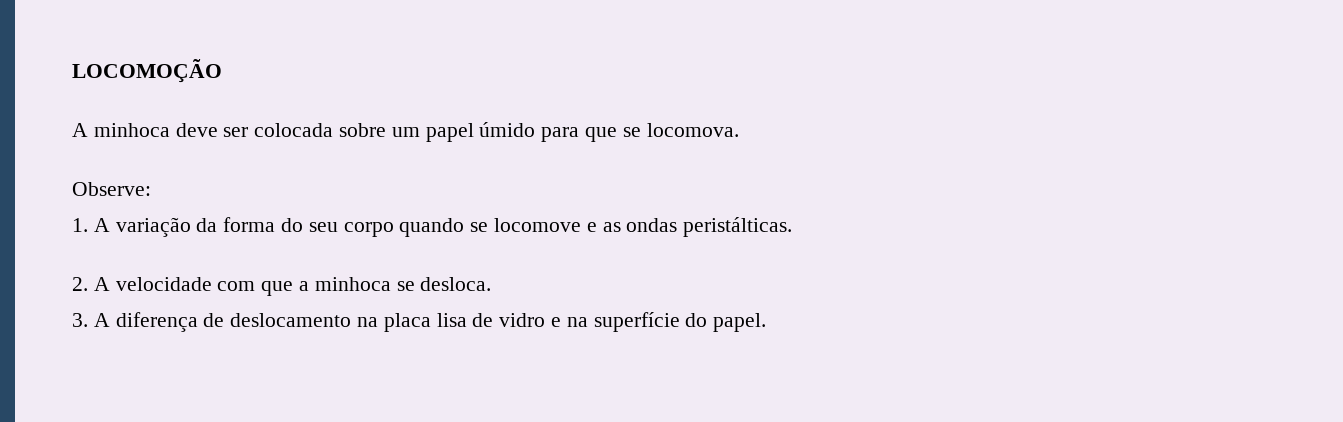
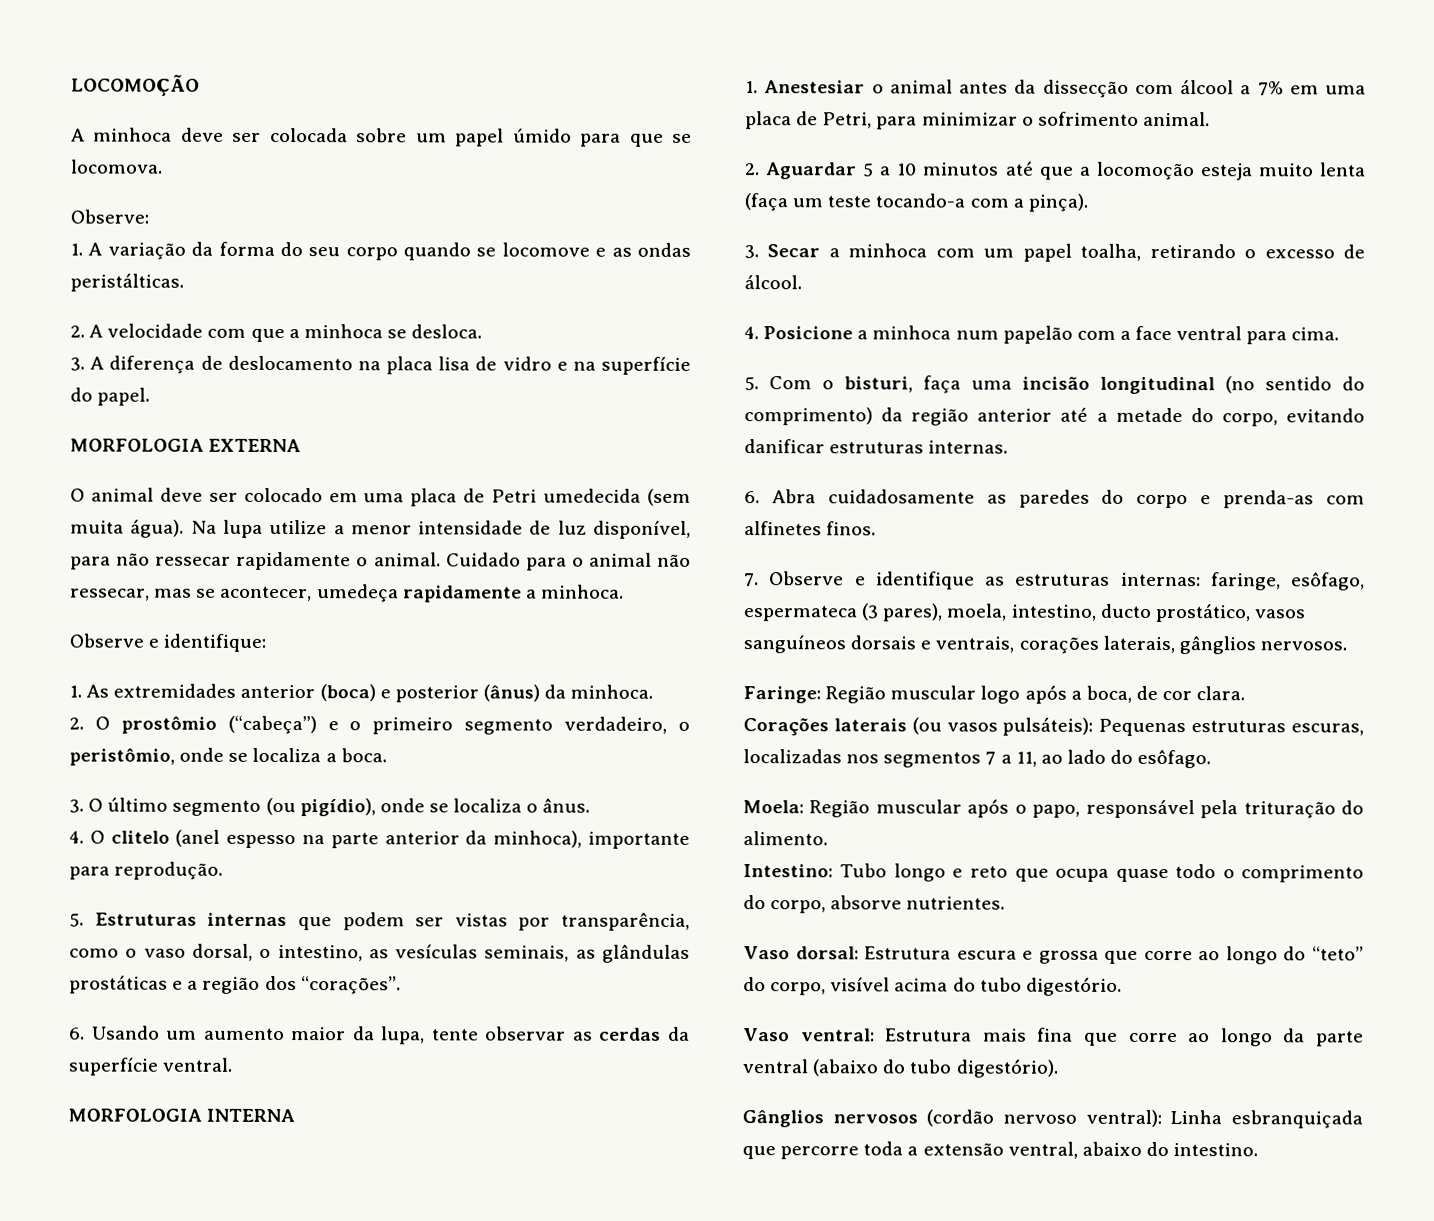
(767, 322) none -> [70,438,302,453] [70,487,691,507] [70,519,691,539] [70,551,692,571] [70,584,624,603] [69,633,267,652] [69,683,654,703] [69,715,691,735] [69,747,387,766] [69,797,591,817] [69,829,690,849] [69,861,224,880] [69,912,690,931] [69,943,690,963] [69,975,401,995] [69,1025,690,1045] [68,1057,233,1076] [68,1108,296,1123] [745,79,1366,98] [745,111,1210,130] [744,161,1366,181] [744,193,1088,212] [744,243,1365,262] [744,275,802,290] [744,325,1340,345] [744,375,1365,395] [744,407,1366,427] [744,439,1009,454] [744,489,1365,509] [744,521,877,536] [744,571,1365,591] [743,603,1306,623] [743,635,1347,655] [743,684,1246,704] [743,717,1364,737] [743,749,1212,769] [743,798,1364,819] [743,831,828,846] [743,863,1364,883] [743,895,1006,914] [743,946,1364,965] [743,976,1122,996] [743,1027,1364,1047] [742,1058,1058,1078] [742,1109,1363,1129] [742,1141,1259,1160] // MORFOLOGIA EXTERNA // O animal deve ser colocado em uma placa de Petri umedecida (sem muita água). Na lupa utilize a menor intensidade de luz disponível, para não ressecar rapidamente o animal. Cuidado para o animal não ressecar, mas se acontecer, umedeça rapidamente a minhoca. // Observe e identifique: // 1. As extremidades anterior (boca) e posterior (ânus) da minhoca. // 2. O prostômio (“cabeça”) e o primeiro segmento verdadeiro, o peristômio, onde se localiza a boca. // 3. O último segmento (ou pigídio), onde se localiza o ânus. // 4. O clitelo (anel espesso na parte anterior da minhoca), importante para reprodução. // 5. Estruturas internas que podem ser vistas por transparência, como o vaso dorsal, o intestino, as vesículas seminais, as glândulas prostáticas e a região dos “corações”. // 6. Usando um aumento maior da lupa, tente observar as cerdas da superfície ventral. // MORFOLOGIA INTERNA // 1. Anestesiar o animal antes da dissecção com álcool a 7% em uma placa de Petri, para minimizar o sofrimento animal. // 2. Aguardar 5 a 10 minutos até que a locomoção esteja muito lenta (faça um teste tocando-a com a pinça). // 3. Secar a minhoca com um papel toalha, retirando o excesso de álcool. // 4. Posicione a minhoca num papelão com a face ventral para cima. // 5. Com o bisturi, faça uma incisão longitudinal (no sentido do comprimento) da região anterior até a metade do corpo, evitando danificar estruturas internas. // 6. Abra cuidadosamente as paredes do corpo e prenda-as com alfinetes finos. // 7. Observe e identifique as estruturas internas: faringe, esôfago, espermateca (3 pares), moela, intestino, ducto prostático, vasos sanguíneos dorsais e ventrais, corações laterais, gânglios nervosos. // Faringe: Região muscular logo após a boca, de cor clara. // Corações laterais (ou vasos pulsáteis): Pequenas estruturas escuras, localizadas nos segmentos 7 a 11, ao lado do esôfago. // Moela: Região muscular após o papo, responsável pela trituração do alimento. // Intestino: Tubo longo e reto que ocupa quase todo o comprimento do corpo, absorve nutrientes. // Vaso dorsal: Estrutura escura e grossa que corre ao longo do “teto” do corpo, visível acima do tubo digestório. // Vaso ventral: Estrutura mais fina que corre ao longo da parte ventral (abaixo do tubo digestório). // Gânglios nervosos (cordão nervoso ventral): Linha esbranquiçada que percorre toda a extensão ventral, abaixo do intestino.

